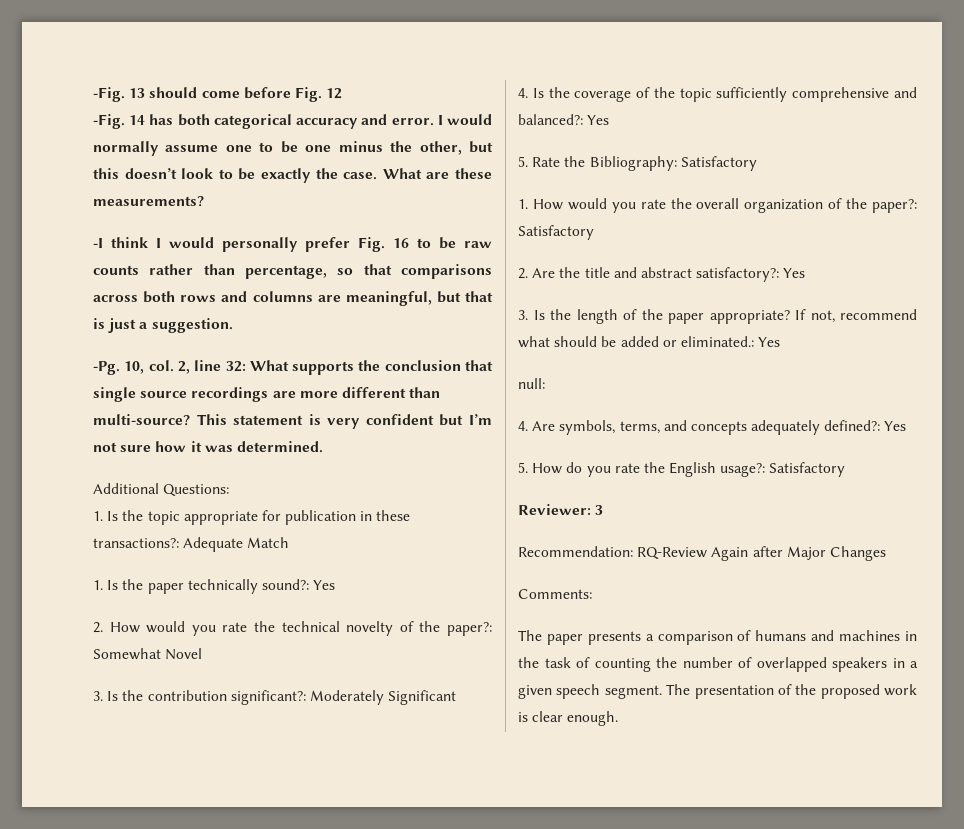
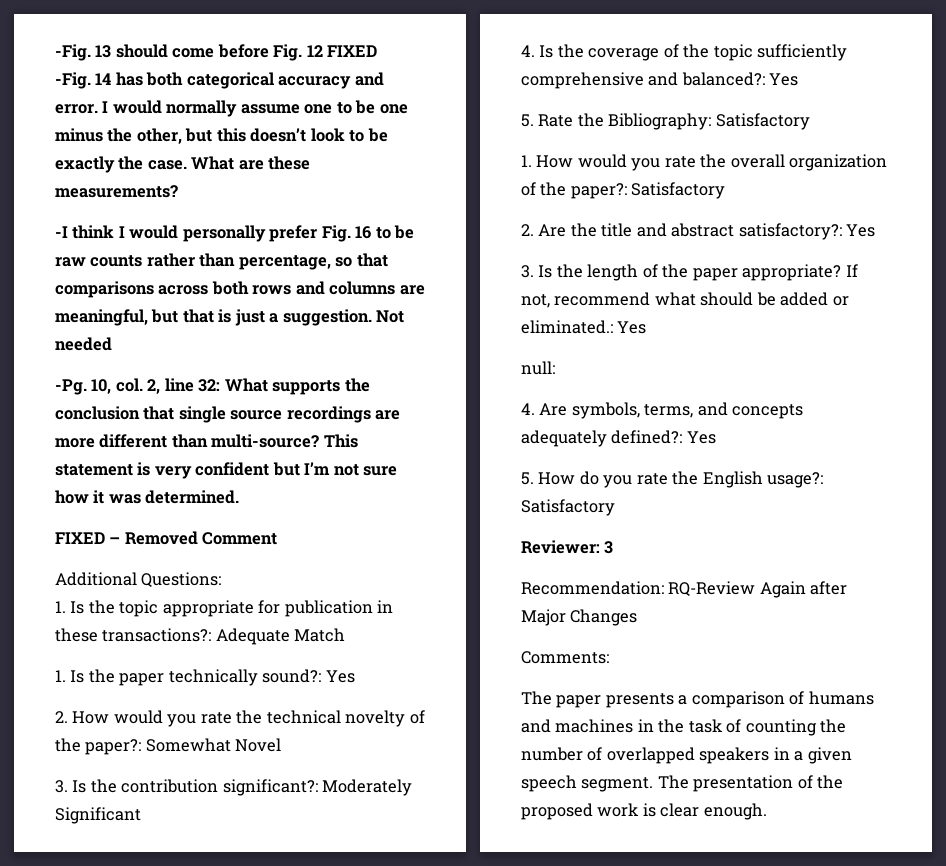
(343, 93) none -> [327,45,378,57] FIXED
(233, 325) none -> [376,310,405,323] [55,337,112,351] Not needed
(323, 447) none -> [55,531,278,545] // FIXED – Removed Comment

